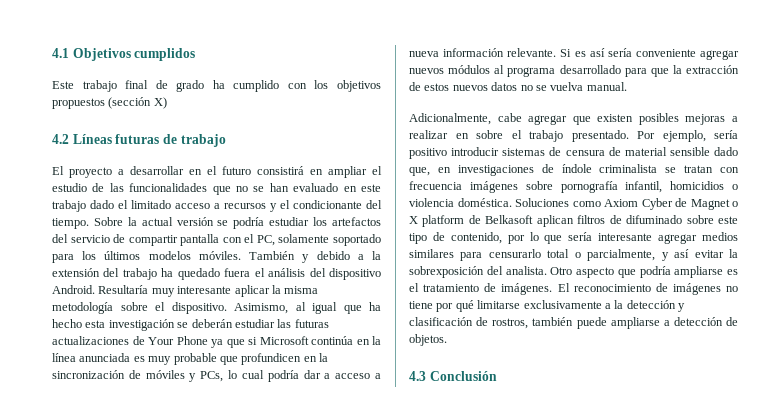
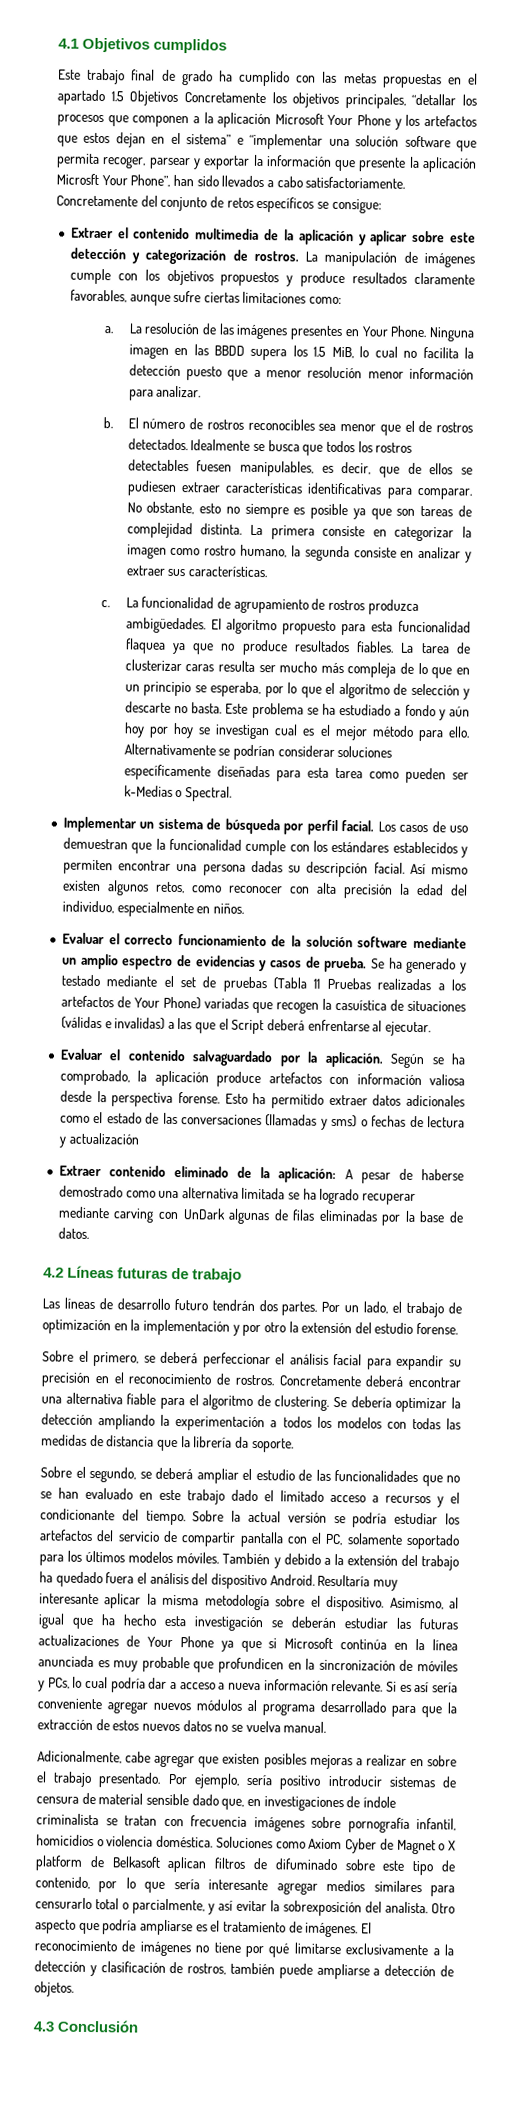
[314,80,381,92] [52,97,167,109] los objetivos propuestos (sección X) -> [322,71,479,89] [57,89,477,109] [57,112,477,130] [57,132,477,152] [56,153,478,173] [56,173,406,189] [56,195,382,214] [70,227,476,246] [69,247,476,268] [69,268,475,288] [69,289,343,306] [103,322,476,342] [128,344,474,361] [128,364,474,381] [128,385,202,401] [102,417,473,436] [127,438,413,456] [127,459,473,478] [126,480,473,500] [126,501,472,520] [126,522,472,542] [126,544,473,563] [125,565,268,578] [100,596,419,615] [125,617,471,636] [124,638,471,656] [124,659,471,679] [124,681,470,700] [124,701,470,721] [123,722,471,742] [123,743,393,761] [123,764,470,784] [123,785,232,802] [62,816,468,836] [62,837,469,858] [62,859,468,878] [62,880,468,899] [61,900,244,918] [61,932,467,949] [61,953,468,974] [60,974,466,993] [60,995,466,1014] [60,1016,431,1037] [59,1048,466,1069] [59,1069,465,1088] [59,1090,466,1109] [59,1111,466,1130] [58,1132,140,1148] [58,1165,464,1184] [58,1185,417,1206] [57,1206,465,1226] [57,1227,89,1239] las metas propuestas en el apartado 1.5 Objetivos Concretamente los objetivos principales, “detallar los procesos que componen a la aplicación Microsoft Your Phone y los artefactos que estos dejan en el sistema” e “implementar una solución software que permita recoger, parsear y exportar la información que presente la aplicación Microsft Your Phone”, han sido llevados a cabo satisfactoriamente. Concretamente del conjunto de retos específicos se consigue: // Extraer el contenido multimedia de la aplicación y aplicar sobre este detección y categorización de rostros. La manipulación de imágenes cumple con los objetivos propuestos y produce resultados claramente favorables, aunque sufre ciertas limitaciones como: // a. La resolución de las imágenes presentes en Your Phone. Ninguna imagen en las BBDD supera los 1.5 MiB, lo cual no facilita la detección puesto que a menor resolución menor información para analizar. // b. El número de rostros reconocibles sea menor que el de rostros detectados. Idealmente se busca que todos los rostros detectables fuesen manipulables, es decir, que de ellos se pudiesen extraer características identificativas para comparar. No obstante, esto no siempre es posible ya que son tareas de complejidad distinta. La primera consiste en categorizar la imagen como rostro humano, la segunda consiste en analizar y extraer sus características. // c. La funcionalidad de agrupamiento de rostros produzca ambigüedades. El algoritmo propuesto para esta funcionalidad flaquea ya que no produce resultados fiables. La tarea de clusterizar caras resulta ser mucho más compleja de lo que en un principio se esperaba, por lo que el algoritmo de selección y descarte no basta. Este problema se ha estudiado a fondo y aún hoy por hoy se investigan cual es el mejor método para ello. Alternativamente se podrían considerar soluciones específicamente diseñadas para esta tarea como pueden ser k-Medias o Spectral. // Implementar un sistema de búsqueda por perfil facial. Los casos de uso demuestran que la funcionalidad cumple con los estándares establecidos y permiten encontrar una persona dadas su descripción facial. Así mismo existen algunos retos, como reconocer con alta precisión la edad del individuo, especialmente en niños. // Evaluar el correcto funcionamiento de la solución software mediante un amplio espectro de evidencias y casos de prueba. Se ha generado y testado mediante el set de pruebas (Tabla 11 Pruebas realizadas a los artefactos de Your Phone) variadas que recogen la casuística de situaciones (válidas e invalidas) a las que el Script deberá enfrentarse al ejecutar. // Evaluar el contenido salvaguardado por la aplicación. Según se ha comprobado, la aplicación produce artefactos con información valiosa desde la perspectiva forense. Esto ha permitido extraer datos adicionales como el estado de las conversaciones (llamadas y sms) o fechas de lectura y actualización // Extraer contenido eliminado de la aplicación: A pesar de haberse demostrado como una alternativa limitada se ha logrado recuperar mediante carving con UnDark algunas de filas eliminadas por la base de datos.
[52,166,323,178] El proyecto a desarrollar en el futuro consistirá en -> [42,1297,462,1318] [42,1319,459,1337] [42,1350,462,1371] [41,1372,462,1388] [41,1392,461,1413] [41,1413,462,1432] [41,1434,294,1453] [40,1466,193,1483] Las líneas de desarrollo futuro tendrán dos partes. Por un lado, el trabajo de optimización en la implementación y por otro la extensión del estudio forense. // Sobre el primero, se deberá perfeccionar el análisis facial para expandir su precisión en el reconocimiento de rostros. Concretamente deberá encontrar una alternativa fiable para el algoritmo de clustering. Se debería optimizar la detección ampliando la experimentación a todos los modelos con todas las medidas de distancia que la librería da soporte. // Sobre el segundo, se deberá

